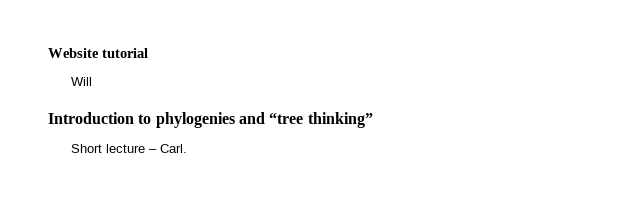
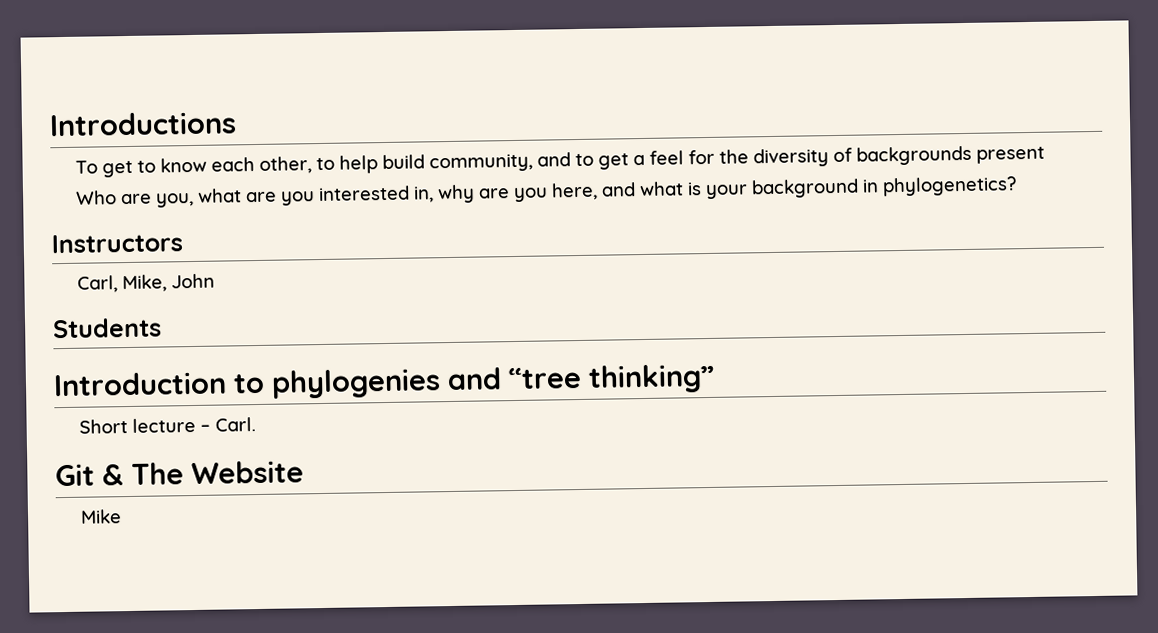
[48,48,148,58] [70,77,92,86] Website tutorial // Will -> [49,111,237,137] [74,145,1045,178] [74,176,1017,208] [51,233,183,254] [76,273,215,293] [52,317,162,339] Introductions // To get to know each other, to help build community, and to get a feel for the diversity of backgrounds present // Who are you, what are you interested in, why are you here, and what is your background in phylogenetics? // Instructors // Carl, Mike, John // Students
(187, 148) none -> [55,460,304,487] [79,509,122,524] // Git & The Website // Mike

